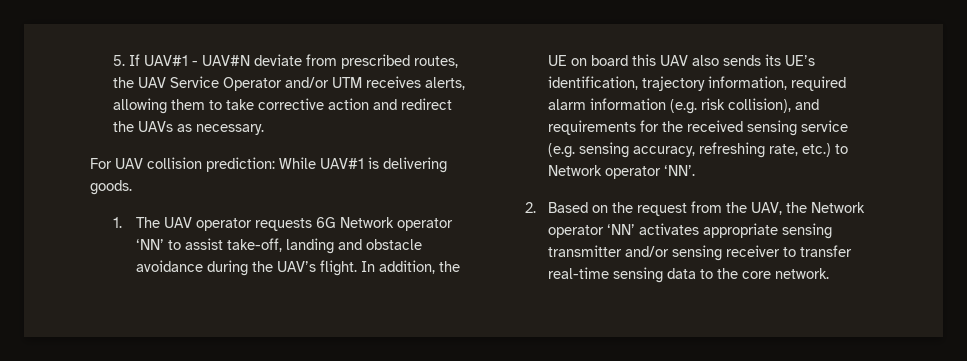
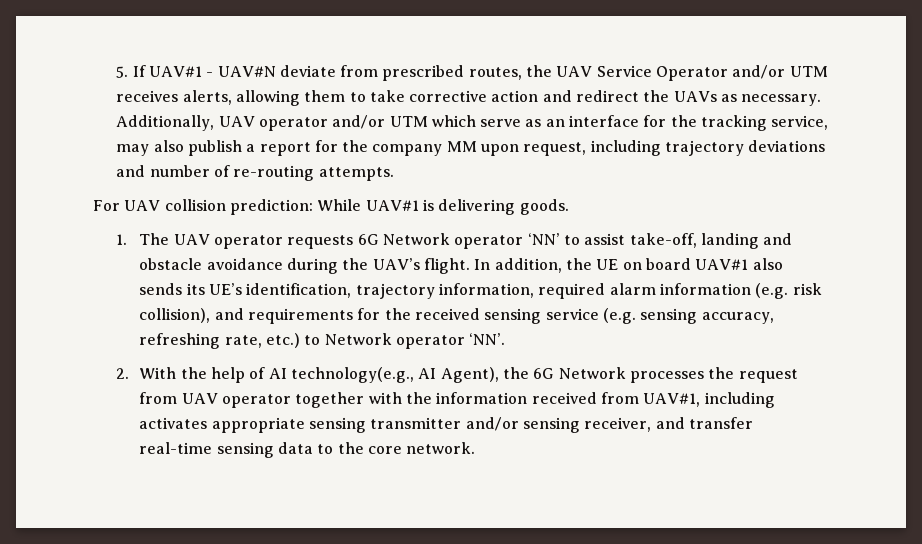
(264, 129) none -> [116,115,829,131] [116,140,826,156] [116,165,394,181] Additionally, UAV operator and/or UTM which serve as an interface for the tracking service, may also publish a report for the company MM upon request, including trajectory deviations and number of re-routing attempts.
[631,54,688,66] this UAV -> [695,259,749,270] UAV#1
[547,201,865,216] [547,224,635,238] Based on the request from the UAV, the Network operator ‘NN’ -> [139,367,798,383] [139,392,775,408] With the help of AI technology(e.g., AI Agent), the 6G Network processes the request from UAV operator together with the information received from UAV#1, including
[725,245,796,257] receiver to -> [584,417,685,432] receiver, and

